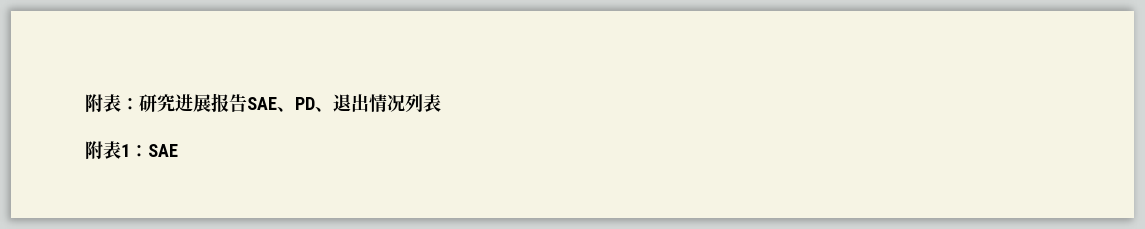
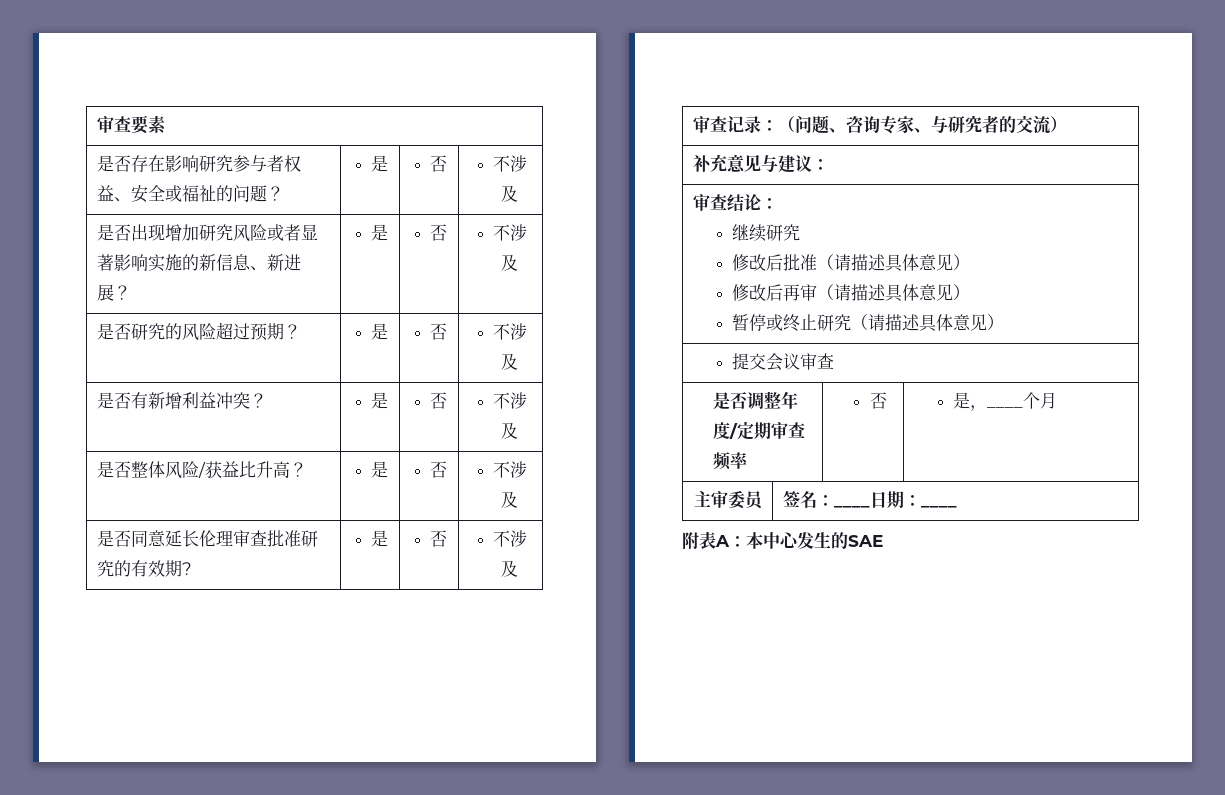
[85,93,441,113] [85,141,148,160] 附表：研究进展报告SAE、PD、退出情况列表 // 附表1： -> [97,115,167,134] [97,155,302,172] [97,185,285,203] [370,155,388,172] [429,155,447,172] [492,155,527,172] [501,185,519,202] [97,224,319,242] [97,254,302,272] [97,284,132,301] [370,224,388,241] [429,224,447,241] [492,224,527,241] [501,254,519,271] [97,322,302,341] [370,323,388,340] [429,323,447,340] [492,323,527,340] [501,353,519,370] [97,392,268,409] [370,392,388,409] [429,392,447,409] [492,392,527,409] [501,422,519,439] [97,461,308,479] [370,461,388,478] [429,461,447,478] [492,461,527,478] [501,491,519,508] [97,530,319,547] [97,560,193,577] [370,530,388,547] [429,530,447,547] [492,530,527,547] [501,560,519,577] [693,115,1068,134] [693,154,830,173] [693,194,779,212] [731,224,800,242] [731,254,970,272] [731,284,970,302] [731,314,1004,332] [731,353,834,371] [713,391,799,410] [713,421,806,440] [713,452,749,470] [869,392,887,409] [952,392,1057,411] [693,491,765,510] [783,491,835,508] [834,491,922,508] [921,506,958,508] [682,531,848,550] 审查要素 // 是否存在影响研究参与者权益、安全或福祉的问题？ | 是 | 否 | 不涉及 // 是否出现增加研究风险或者显著影响实施的新信息、新进展？ | 是 | 否 | 不涉及 // 是否研究的风险超过预期？ | 是 | 否 | 不涉及 // 是否有新增利益冲突？ | 是 | 否 | 不涉及 // 是否整体风险/获益比升高？ | 是 | 否 | 不涉及 // 是否同意延长伦理审查批准研究的有效期? | 是 | 否 | 不涉及 // 审查记录：（问题、咨询专家、与研究者的交流） // 补充意见与建议： // 审查结论： // 继续研究 // 修改后批准（请描述具体意见） // 修改后再审（请描述具体意见） // 暂停或终止研究（请描述具体意见） // 提交会议审查 // 是否调整年度/定期审查频率 | 否 | 是，____个月 // 主审委员 | 签名：____日期：____ // 附表A：本中心发生的

